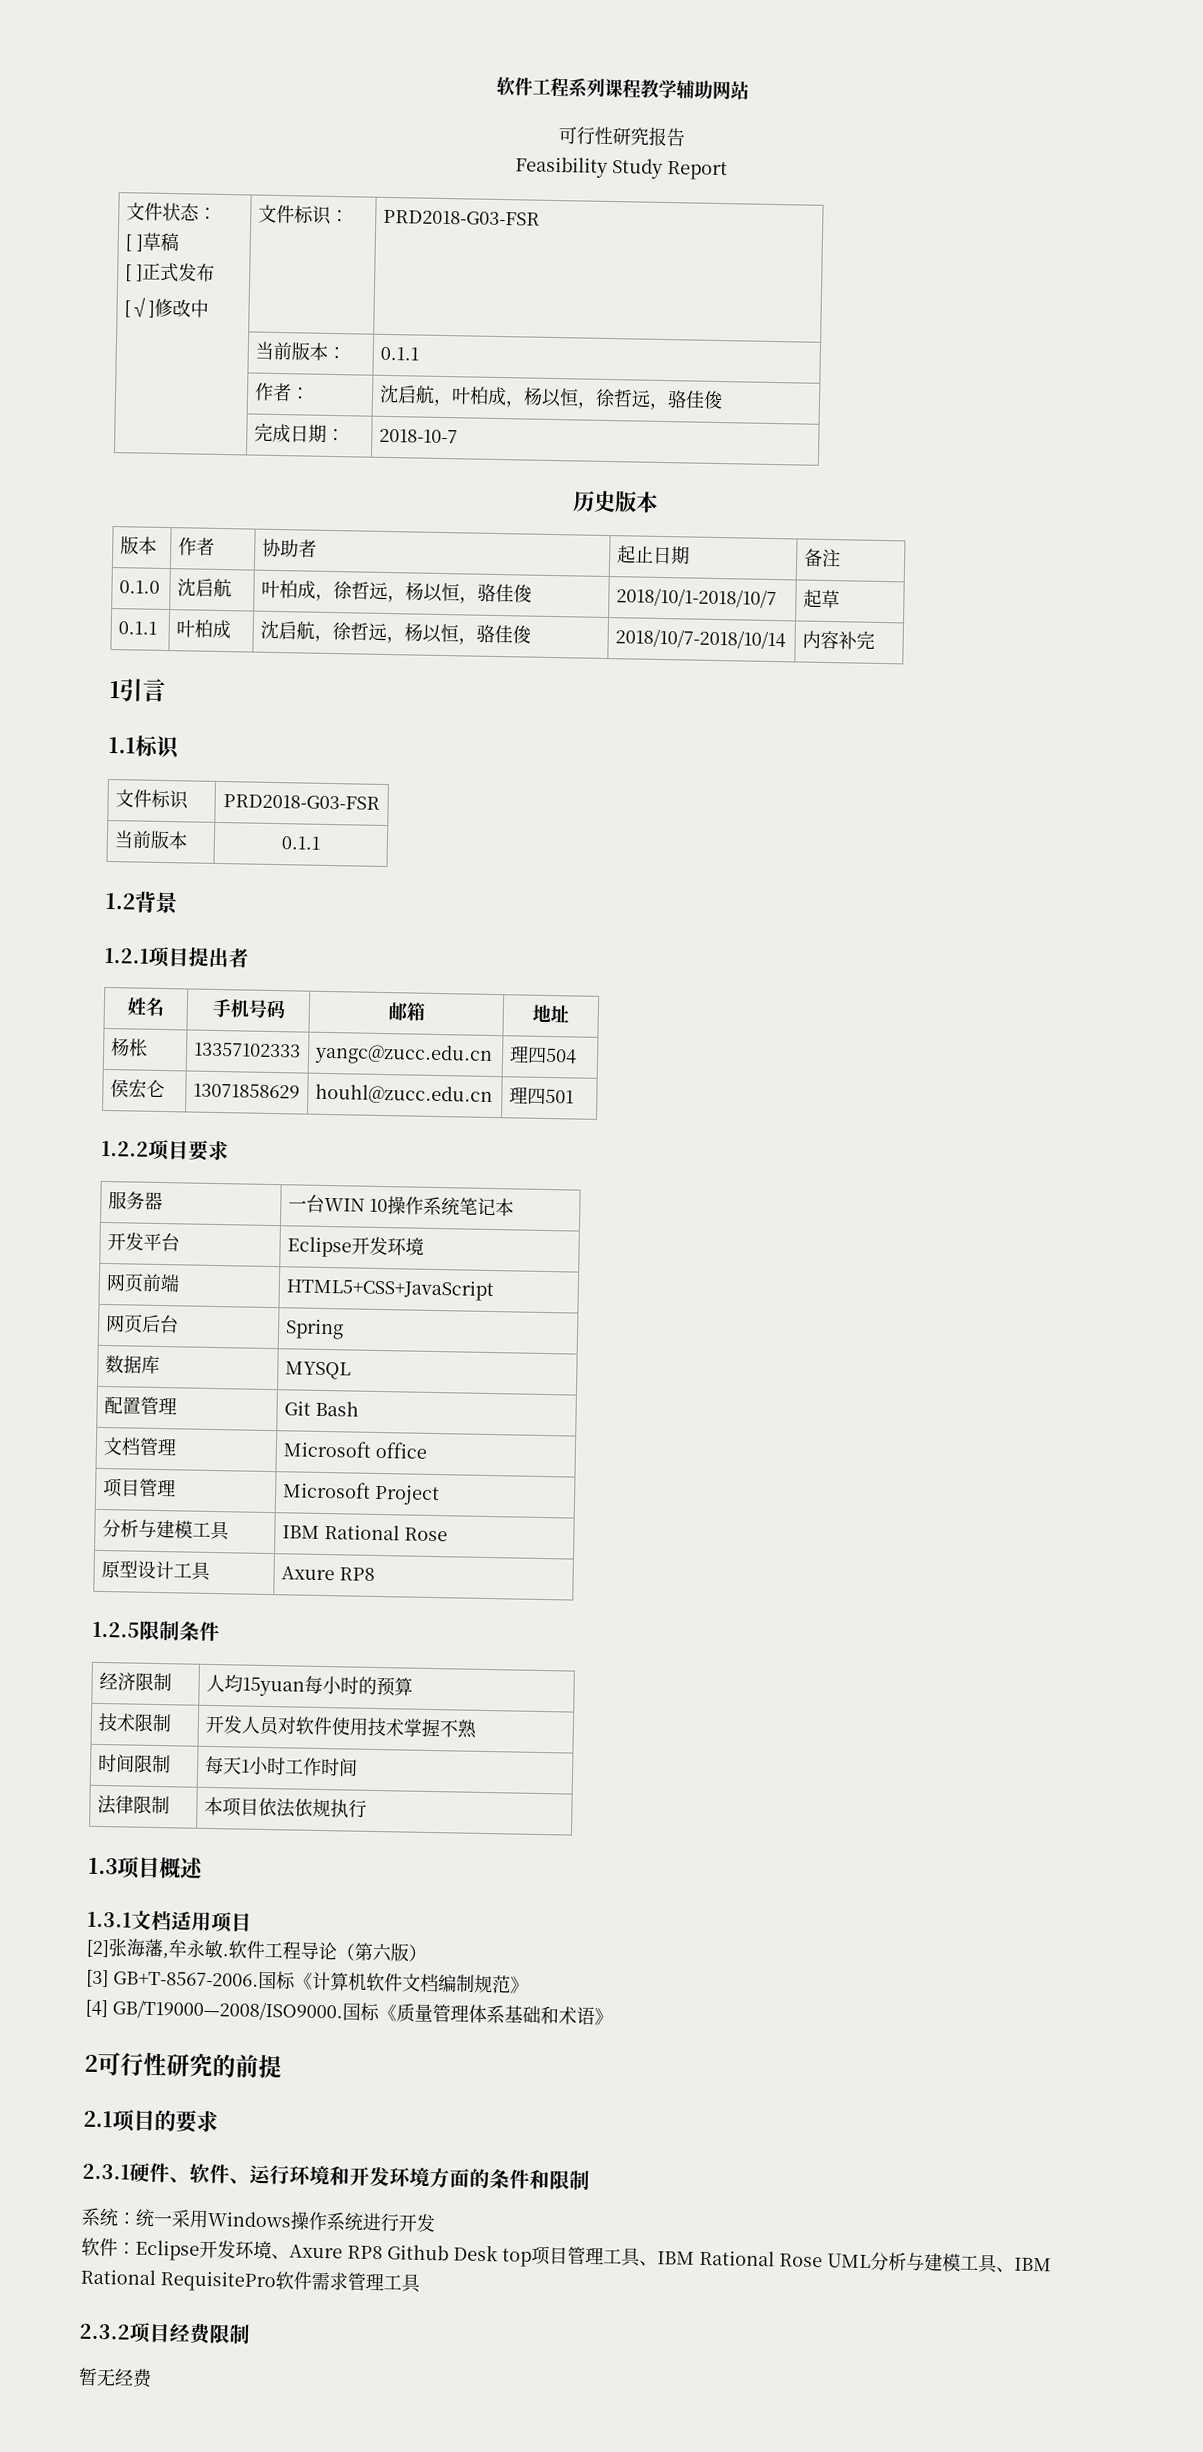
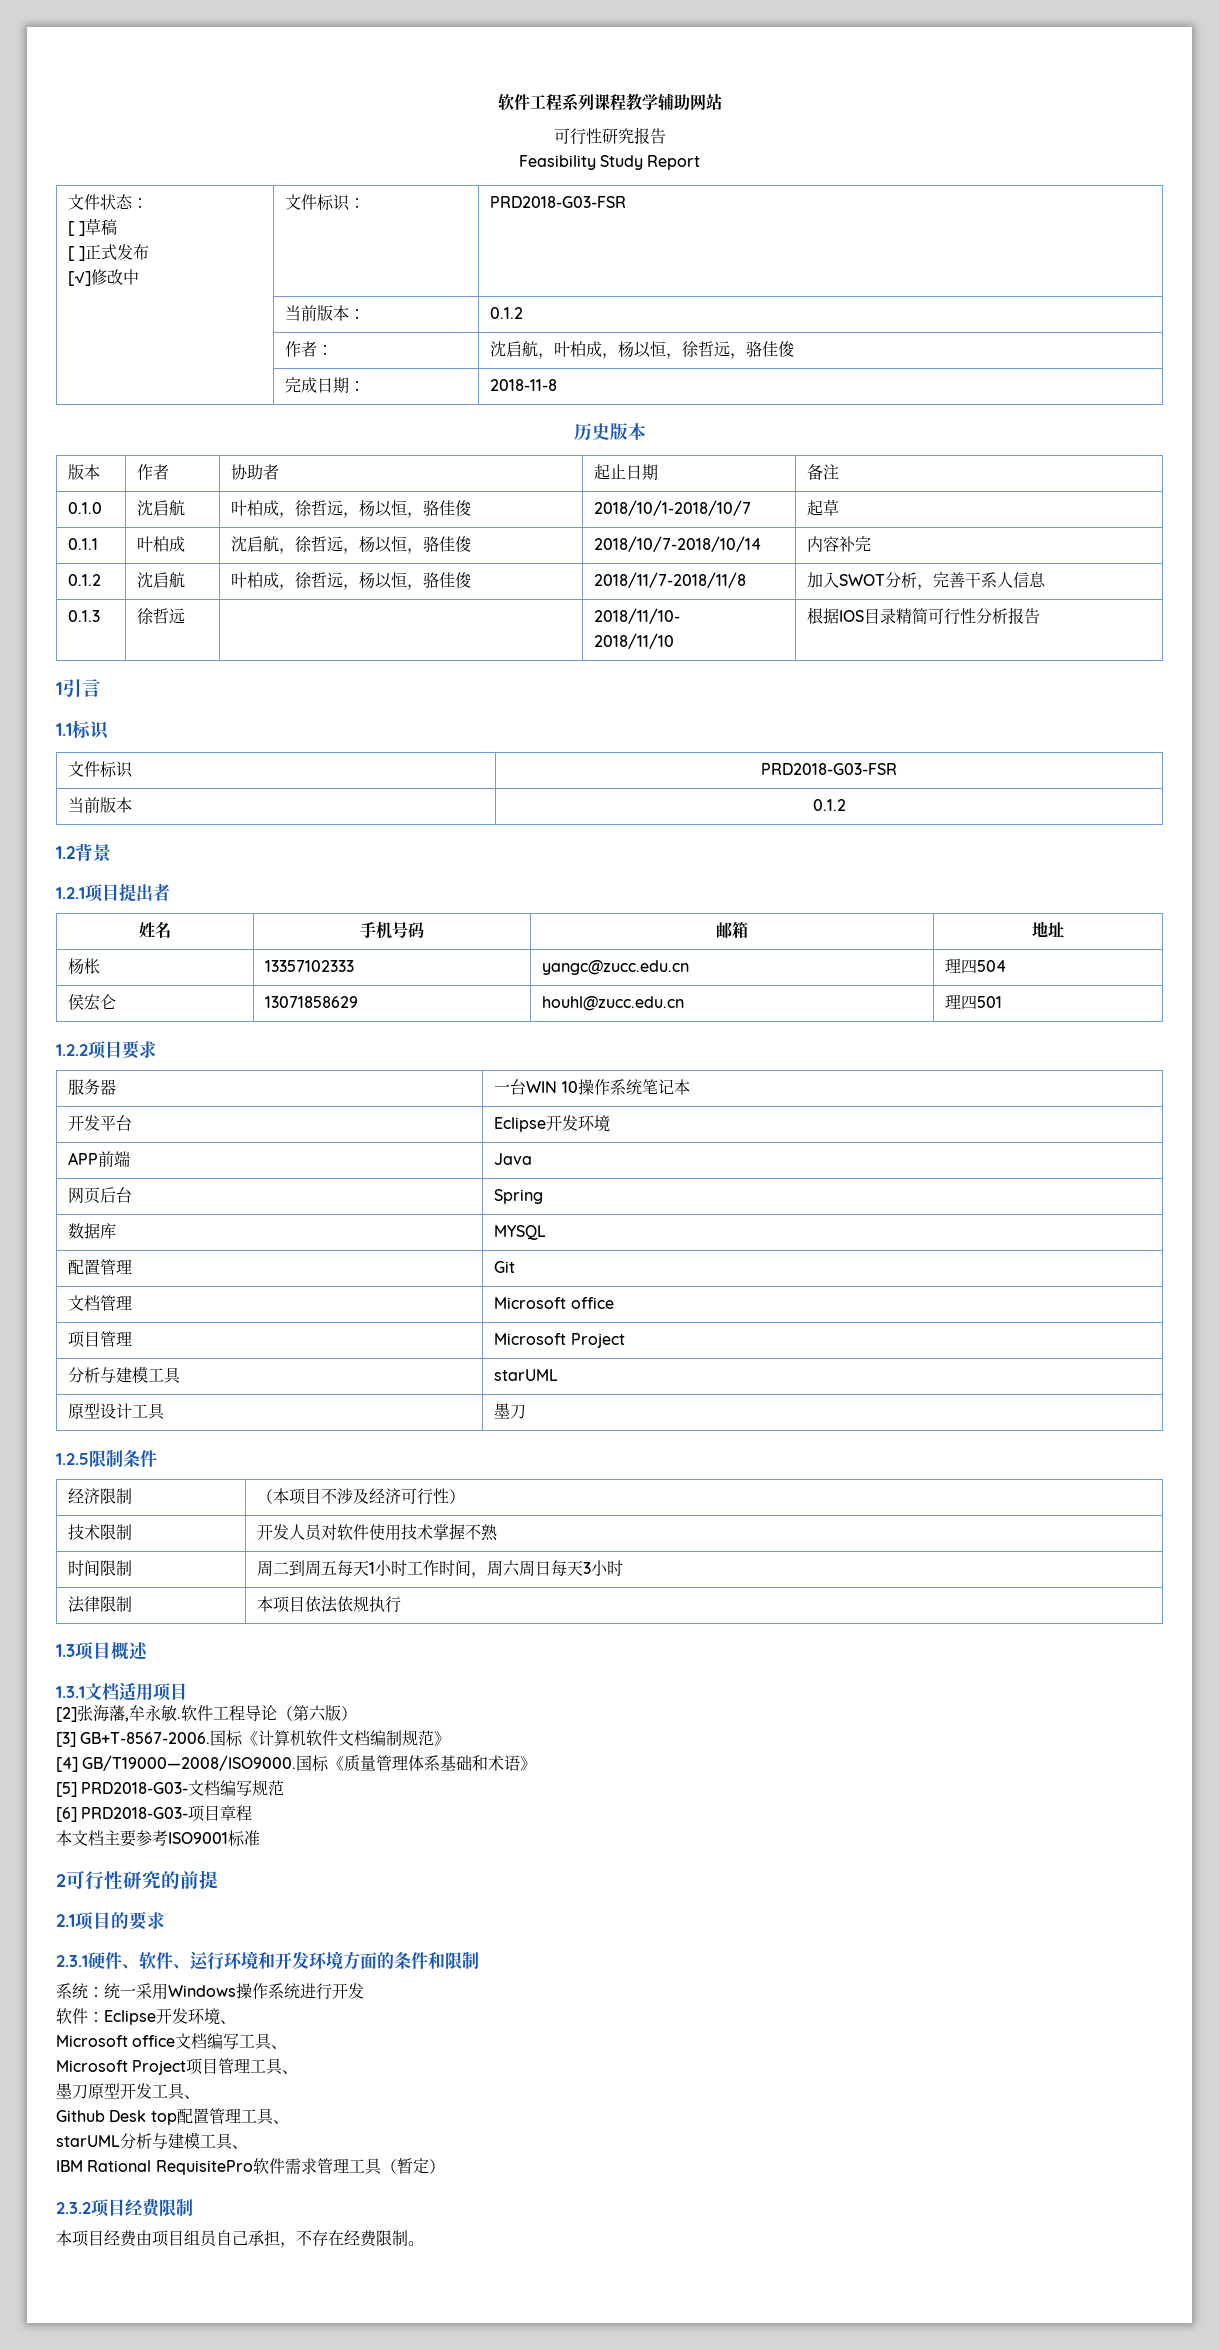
[379,346,419,361] 0.1.1 -> [490,307,524,319] 0.1.2
[378,428,458,444] 2018-10-7 -> [490,379,558,391] 2018-11-8
(875, 640) none -> [68,574,102,586] [137,572,186,588] [231,572,472,590] [594,572,747,588] [807,572,1047,590] [68,610,101,622] [137,608,186,625] [594,608,681,624] [594,633,675,649] [807,607,1041,625] // 0.1.2 | 沈启航 | 叶柏成，徐哲远，杨以恒，骆佳俊 | 2018/11/7-2018/11/8 | 加入SWOT分析，完善干系人信息 // 0.1.3 | 徐哲远 | | 2018/11/10- // 2018/11/10 | 根据IOS目录精简可行性分析报告
[281,836,321,850] 0.1.1 -> [812,799,846,811] 0.1.2
[105,1273,144,1293] 网页 -> [68,1152,99,1165] APP
[285,1277,494,1302] HTML5+CSS+JavaScript -> [494,1153,533,1165] Java
[314,1400,359,1417] Bash -> (516, 1267) none
[281,1524,448,1542] IBM Rational Rose -> [494,1369,559,1381] starUML
[280,1566,375,1581] Axure RP8 -> [494,1403,527,1419] 墨刀
[205,1673,413,1697] 人均15yuan每小时的预算 -> [257,1488,466,1505] （本项目不涉及经济可行性）
(171, 1764) none -> [257,1560,338,1577] 周二到周五
(358, 1767) none -> [471,1560,624,1578] ，周六周日每天3小时
(613, 2017) none -> [56,1780,285,1797] [56,1805,253,1822] [56,1830,260,1847] // [5] PRD2018-G03-文档编写规范 // [6] PRD2018-G03-项目章程 // 本文档主要参考ISO9001标准
[289,2244,871,2269] Axure RP8 Github Desk top项目管理工具、IBM Rational Rose UML -> [56,2033,288,2050] [56,2058,299,2075] [56,2083,200,2100] [56,2108,289,2125] [56,2135,120,2147] // Microsoft office文档编写工具、 // Microsoft Project项目管理工具、 // 墨刀原型开发工具、 // Github Desk top配置管理工具、 // starUML
(1015, 2270) none -> (248, 2147) //
(421, 2283) none -> [380,2158,445,2174] （暂定）
[78,2367,153,2389] 暂无经费 -> [56,2230,424,2248] 本项目经费由项目组员自己承担，不存在经费限制。

